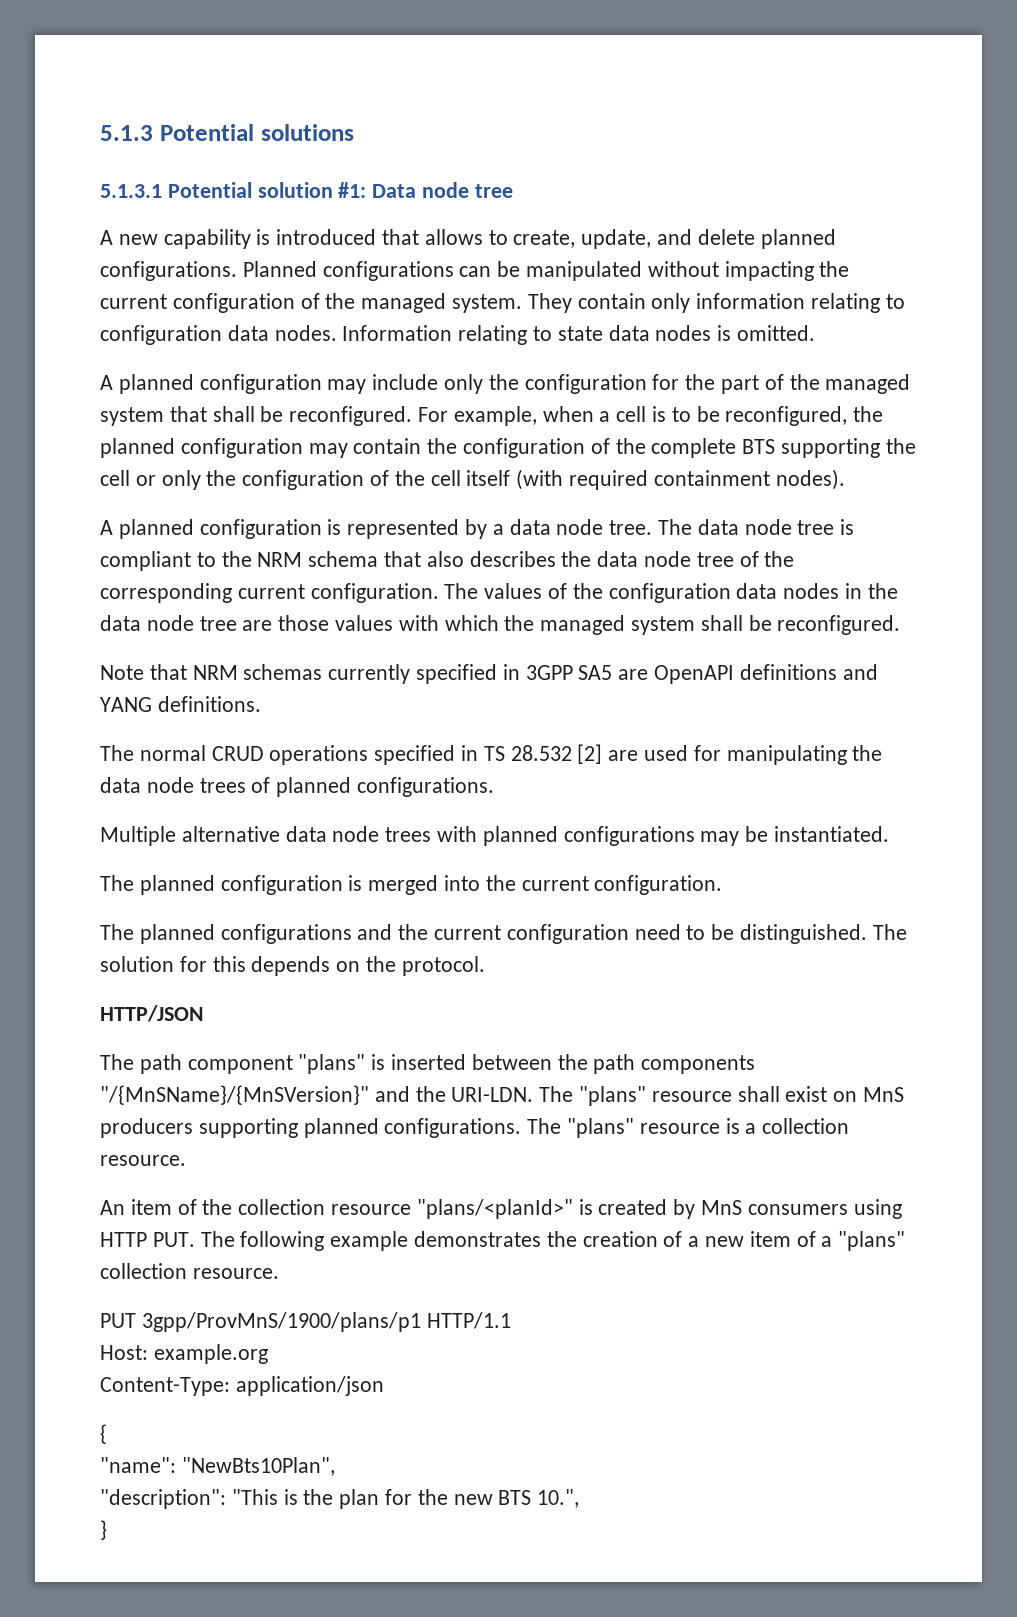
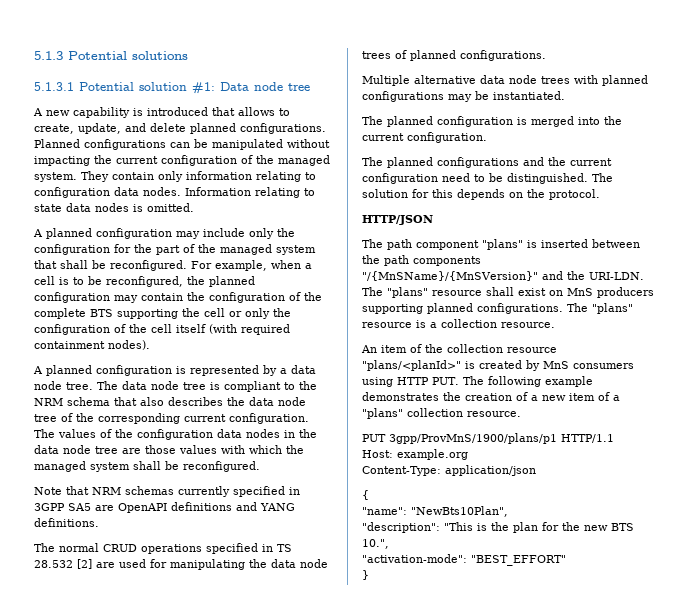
(580, 1498) none -> [362,554,566,566] // "activation-mode": "BEST_EFFORT"

